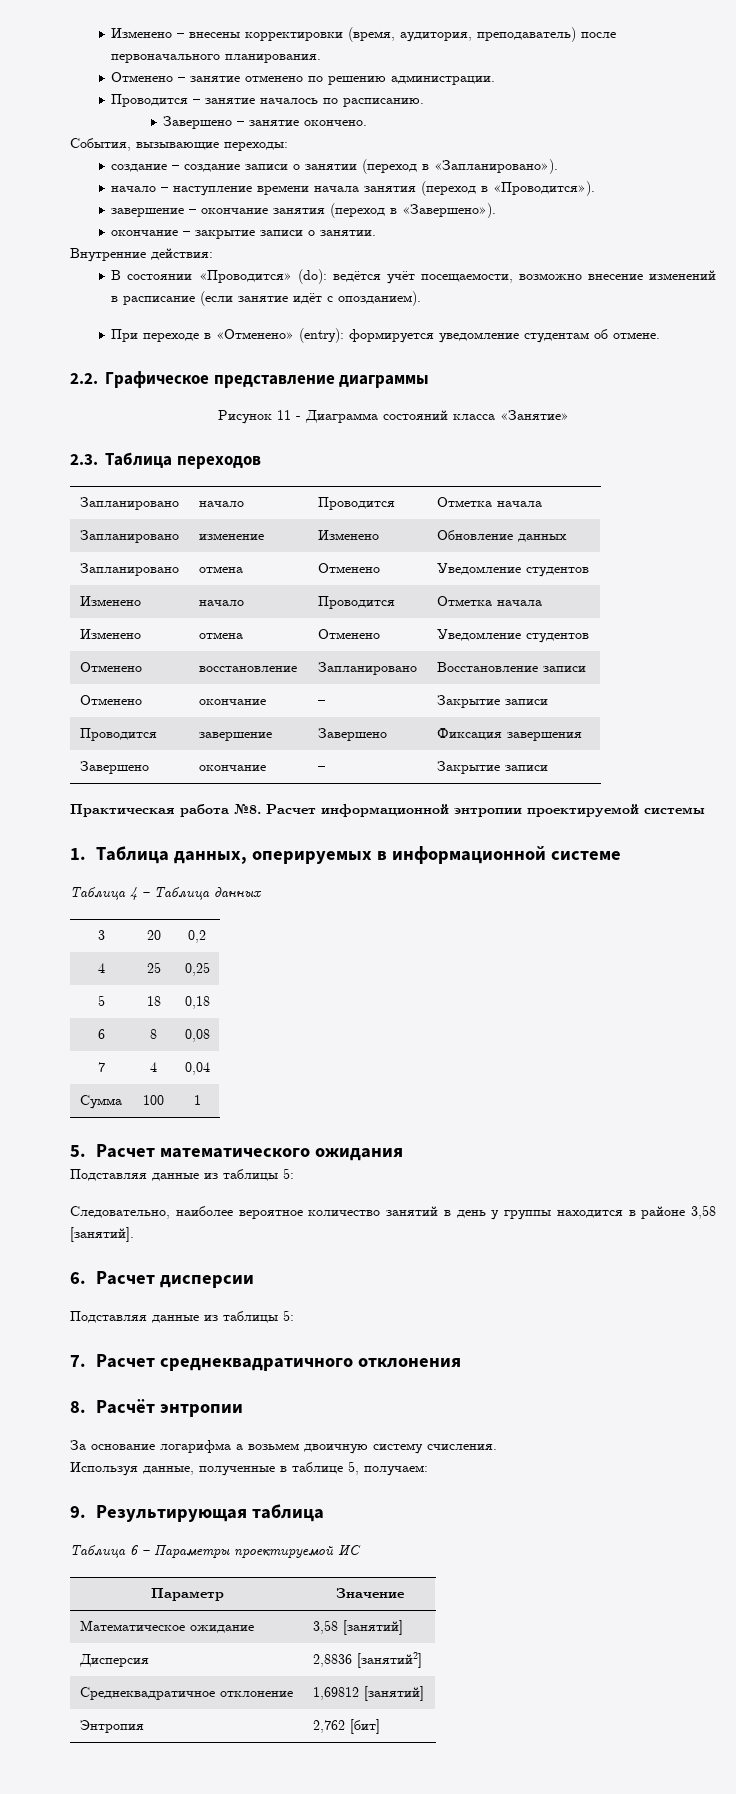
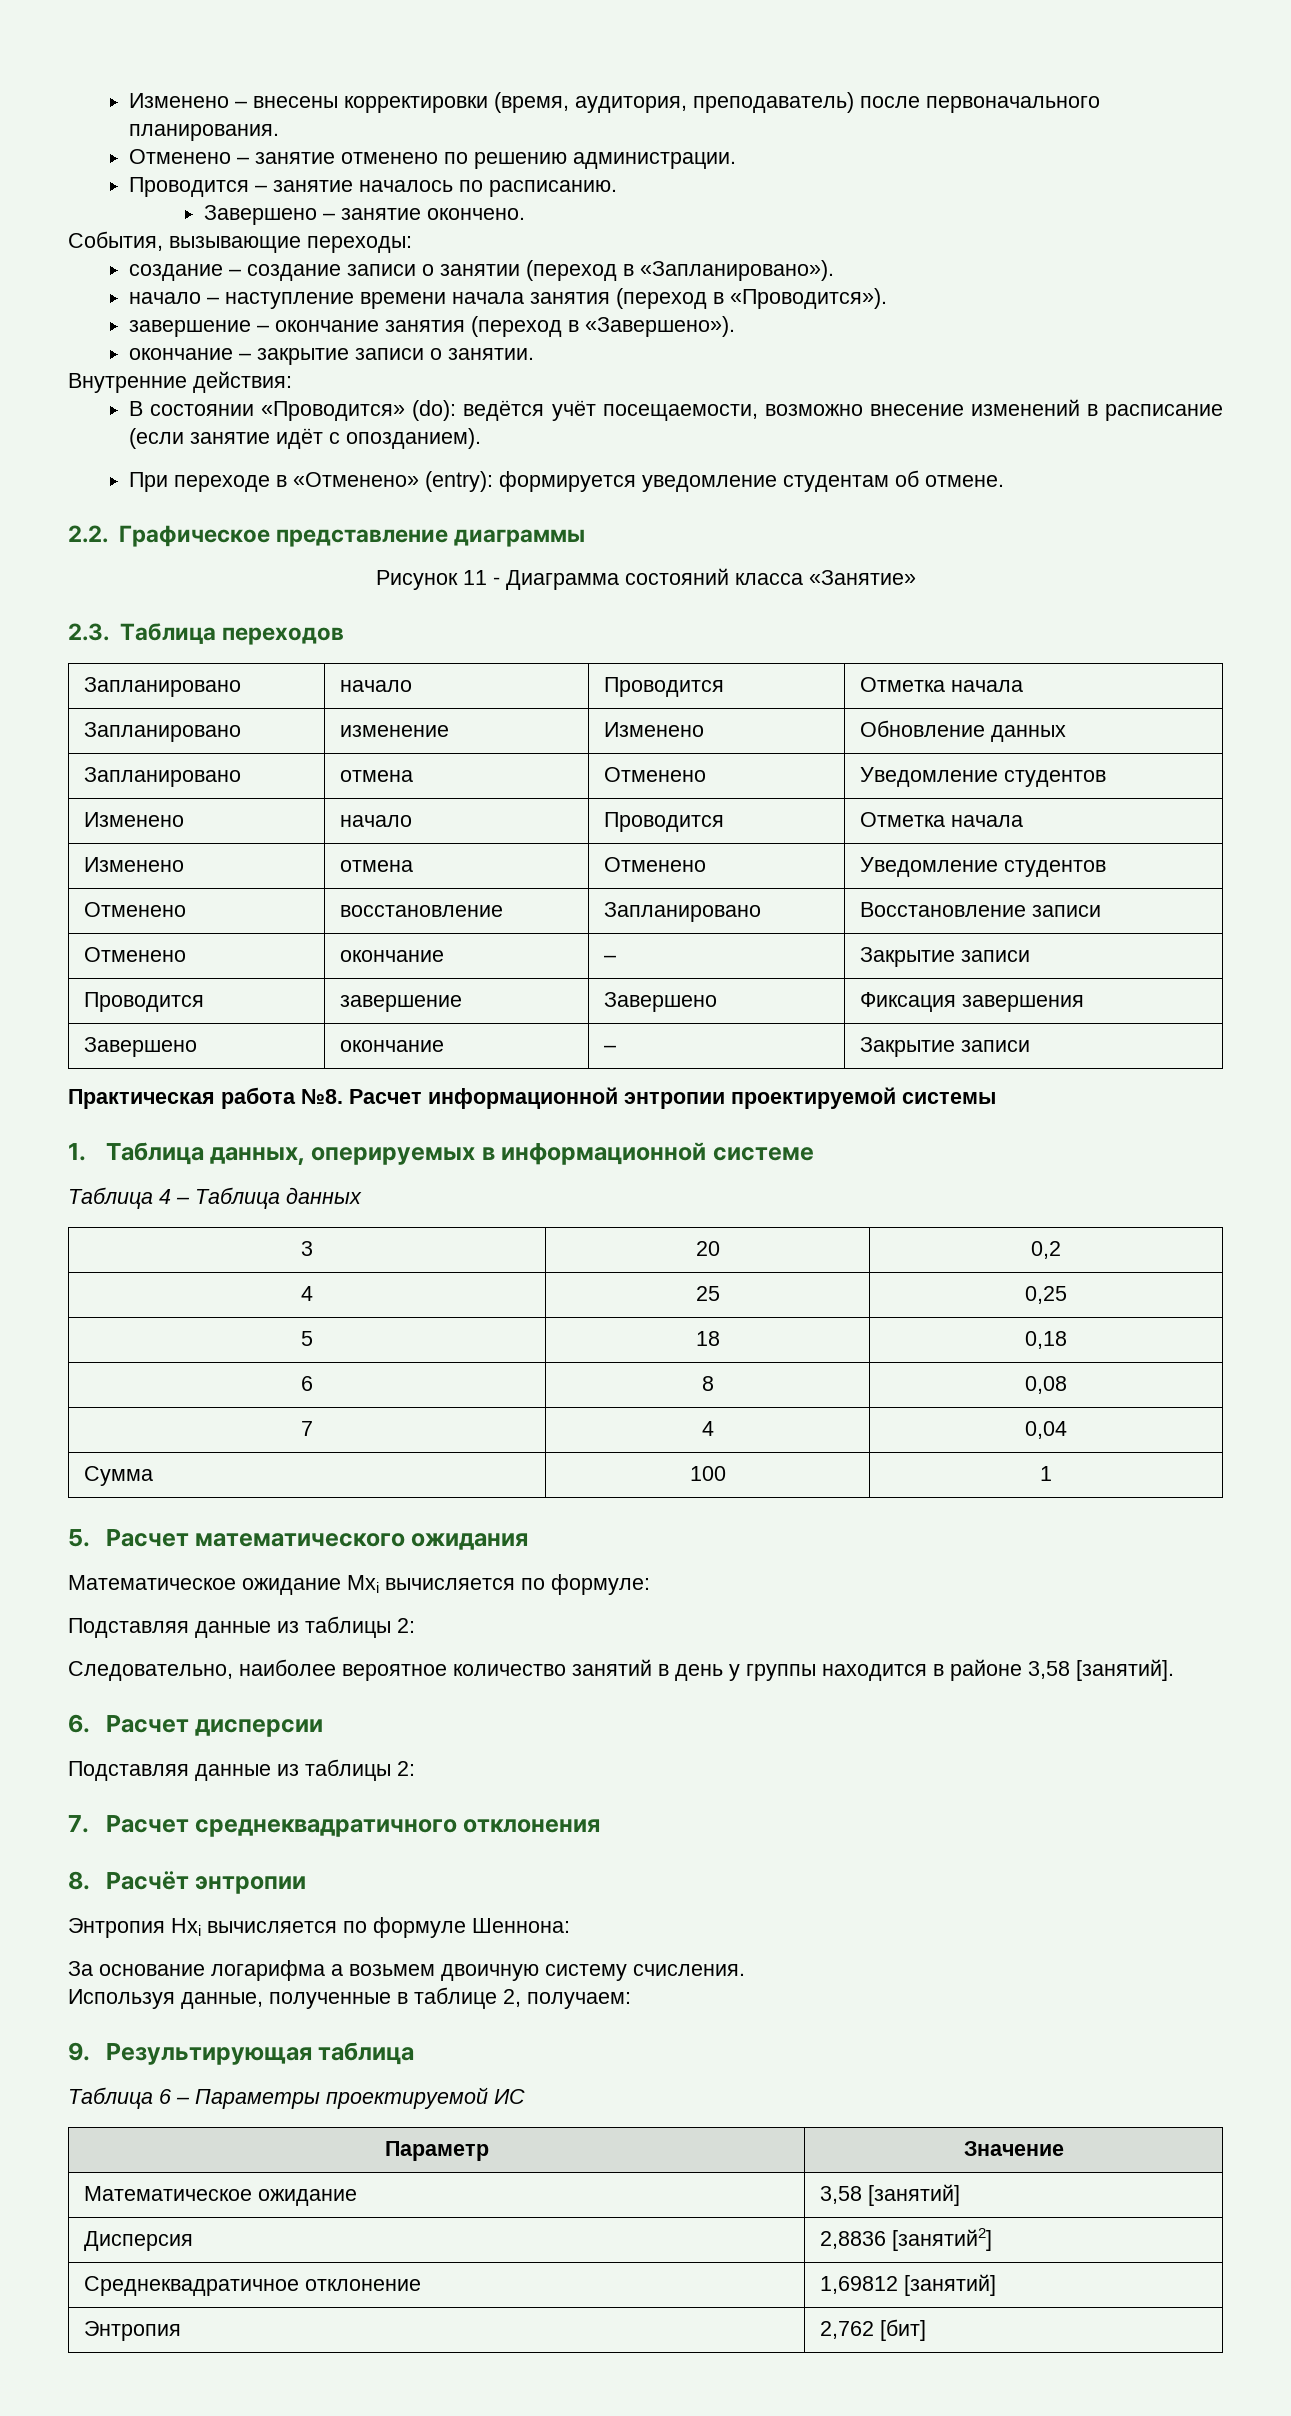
[70,1168,294,1181] // Подставляя данные из таблицы 5: -> [68,1574,650,1595] [68,1616,415,1638] // Математическое ожидание Mxi вычисляется по формуле: // Подставляя данные из таблицы 2:
[283,1310,294,1321] 5: -> [397,1761,415,1776] 2:
(243, 1410) none -> [68,1917,570,1938] // Энтропия Hxi вычисляется по формуле Шеннона:
[348,1461,359,1475] 5, -> [503,1989,521,2007] 2,

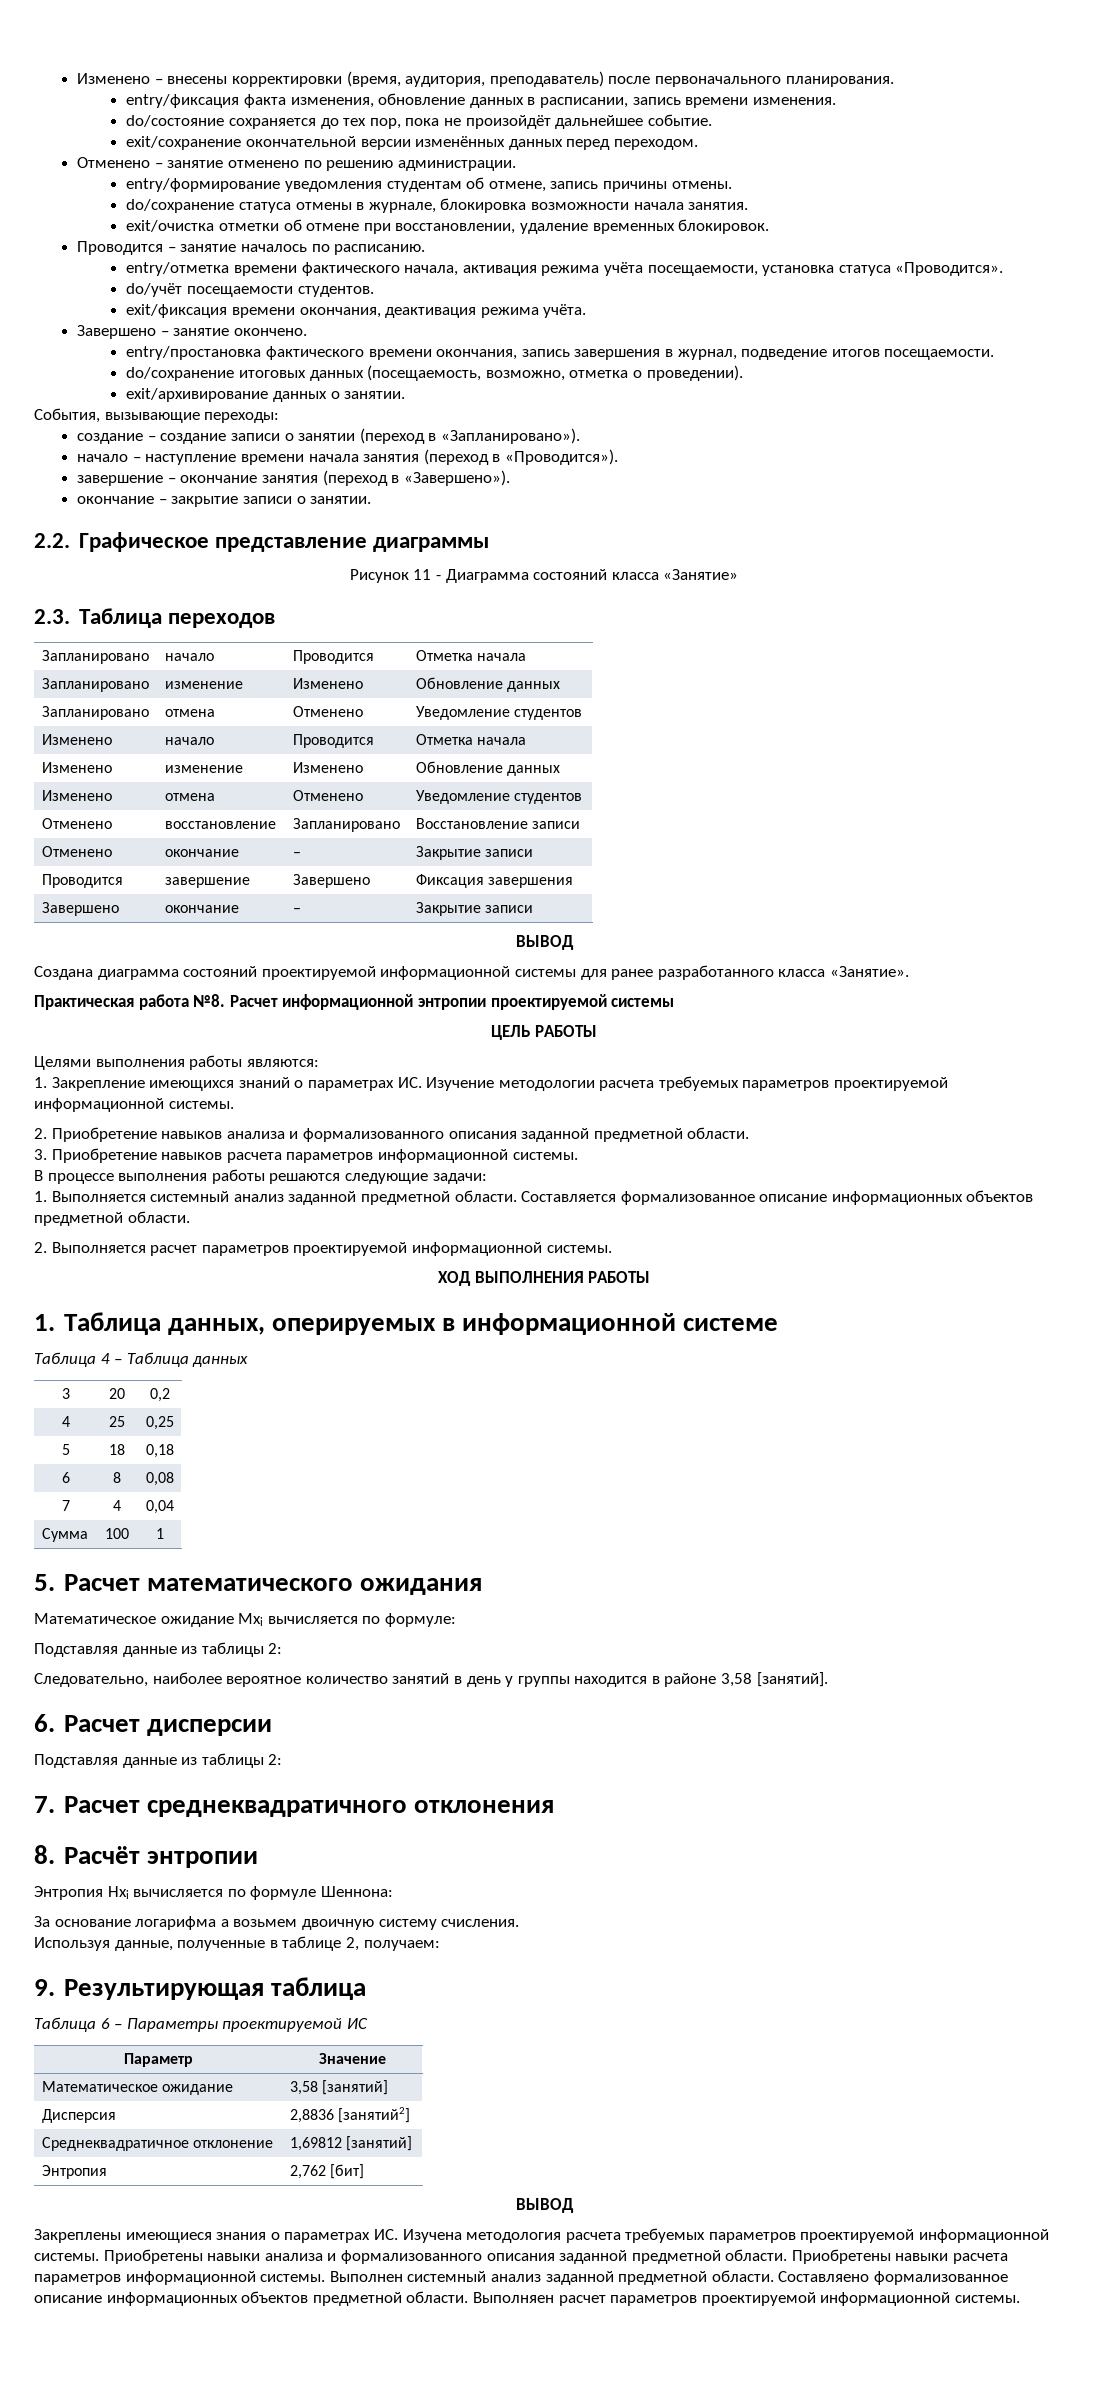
(280, 132) none -> [126,93,836,108] [126,114,712,129] [126,136,698,150] // entry/фиксация факта изменения, обновление данных в расписании, запись времени изменения. // do/состояние сохраняется до тех пор, пока не произойдёт дальнейшее событие. // exit/сохранение окончательной версии изменённых данных перед переходом.
(737, 160) none -> [126,177,732,192] [126,198,749,213] [126,219,770,234] // entry/формирование уведомления студентам об отмене, запись причины отмены. // do/сохранение статуса отмены в журнале, блокировка возможности начала занятия. // exit/очистка отметки об отмене при восстановлении, удаление временных блокировок.
[204,205,526,225] Завершено – занятие окончено. -> [126,262,1004,276] [126,283,374,297] [126,304,587,318] [77,325,308,339] [126,346,995,360] [126,365,743,381] [126,388,406,402] entry/отметка времени фактического начала, активация режима учёта посещаемости, установка статуса «Проводится». // do/учёт посещаемости студентов. // exit/фиксация времени окончания, деактивация режима учёта. // Завершено – занятие окончено. // entry/простановка фактического времени окончания, запись завершения в журнал, подведение итогов посещаемости. // do/сохранение итоговых данных (посещаемость, возможно, отметка о проведении). // exit/архивирование данных о занятии.
[68,371,292,393] [129,399,1223,421] [129,428,482,449] [129,470,1005,492] // Внутренние действия: // В состоянии «Проводится» (do): ведётся учёт посещаемости, возможно внесение изменений в расписание (если занятие идёт с опозданием). // При переходе в «Отменено» (entry): формируется уведомление студентам об отмене. -> (372, 500) none
(1024, 821) none -> [41,762,112,773] [164,765,243,773] [292,762,363,773] [415,761,560,776] // Изменено | изменение | Изменено | Обновление данных
(1031, 1046) none -> [515,935,574,950] [34,965,909,980] // ВЫВОД // Создана диаграмма состояний проектируемой информационной системы для ранее разработанного класса «Занятие».
(996, 1098) none -> [491,1025,597,1040] [34,1055,319,1070] [34,1076,949,1091] [34,1098,234,1112] [34,1127,750,1142] [34,1148,578,1163] [34,1169,487,1184] [34,1190,1034,1205] [34,1211,190,1226] [34,1242,612,1256] [437,1271,651,1286] // ЦЕЛЬ РАБОТЫ // Целями выполнения работы являются: // 1. Закрепление имеющихся знаний о параметрах ИС. Изучение методологии расчета требуемых параметров проектируемой информационной системы. // 2. Приобретение навыков анализа и формализованного описания заданной предметной области. // 3. Приобретение навыков расчета параметров информационной системы. // В процессе выполнения работы решаются следующие задачи: // 1. Выполняется системный анализ заданной предметной области. Составляется формализованное описание информационных объектов предметной области. // 2. Выполняется расчет параметров проектируемой информационной системы. // ХОД ВЫПОЛНЕНИЯ РАБОТЫ
(927, 2330) none -> [515,2198,574,2213] [34,2228,1050,2243] [34,2249,1009,2264] [34,2270,1008,2285] [34,2291,1020,2306] // ВЫВОД // Закреплены имеющиеся знания о параметрах ИС. Изучена методология расчета требуемых параметров проектируемой информационной системы. Приобретены навыки анализа и формализованного описания заданной предметной области. Приобретены навыки расчета параметров информационной системы. Выполнен системный анализ заданной предметной области. Составляено формализованное описание информационных объектов предметной области. Выполняен расчет параметров проектируемой информационной системы.

